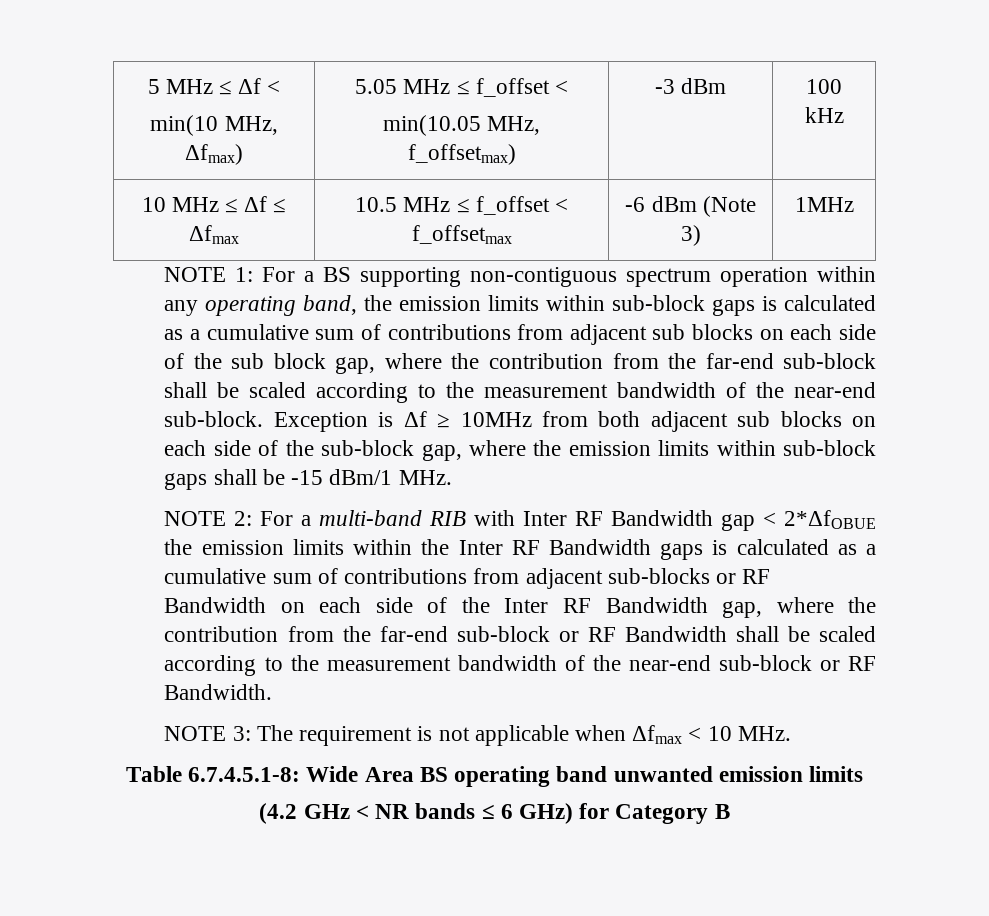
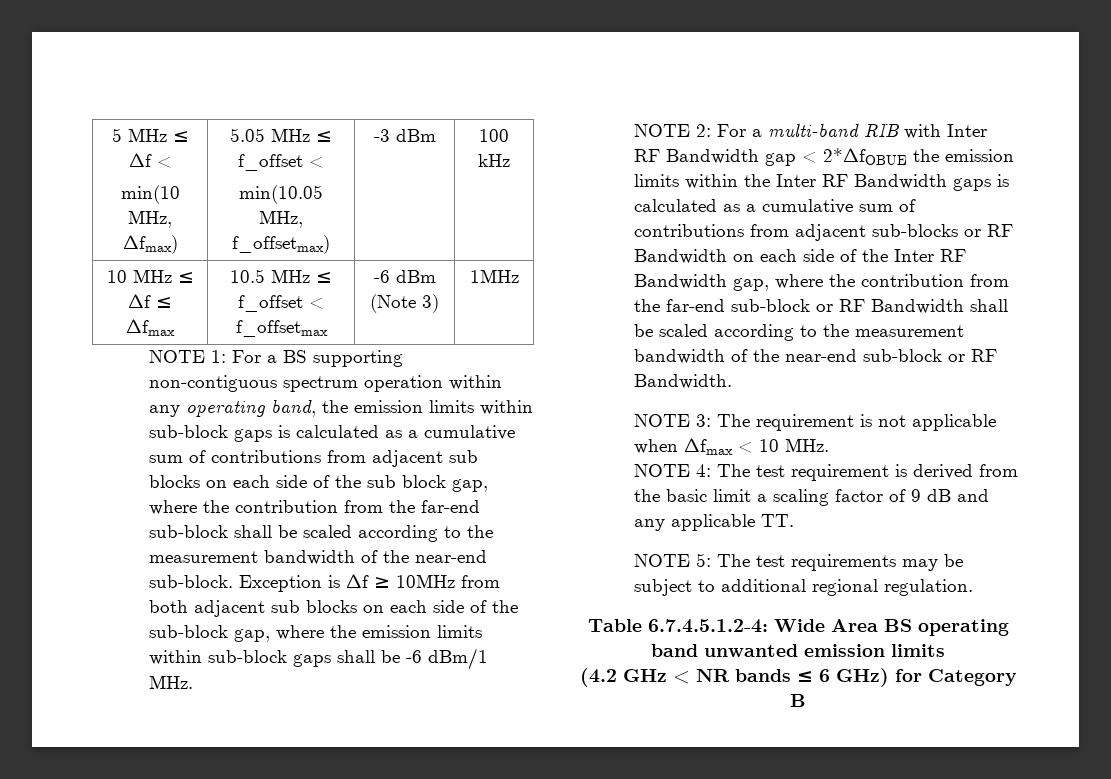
[291,470,324,485] -15 -> [406,650,423,663] -6
(791, 733) none -> [634,464,1019,481] [634,489,990,506] [634,514,795,531] [634,553,964,571] [634,579,974,596] // NOTE 4: The test requirement is derived from the basic limit a scaling factor of 9 dB and any applicable TT. // NOTE 5: The test requirements may be subject to additional regional regulation.
[188,767,301,782] 6.7.4.5.1-8: -> [647,619,768,633] 6.7.4.5.1.2-4:

